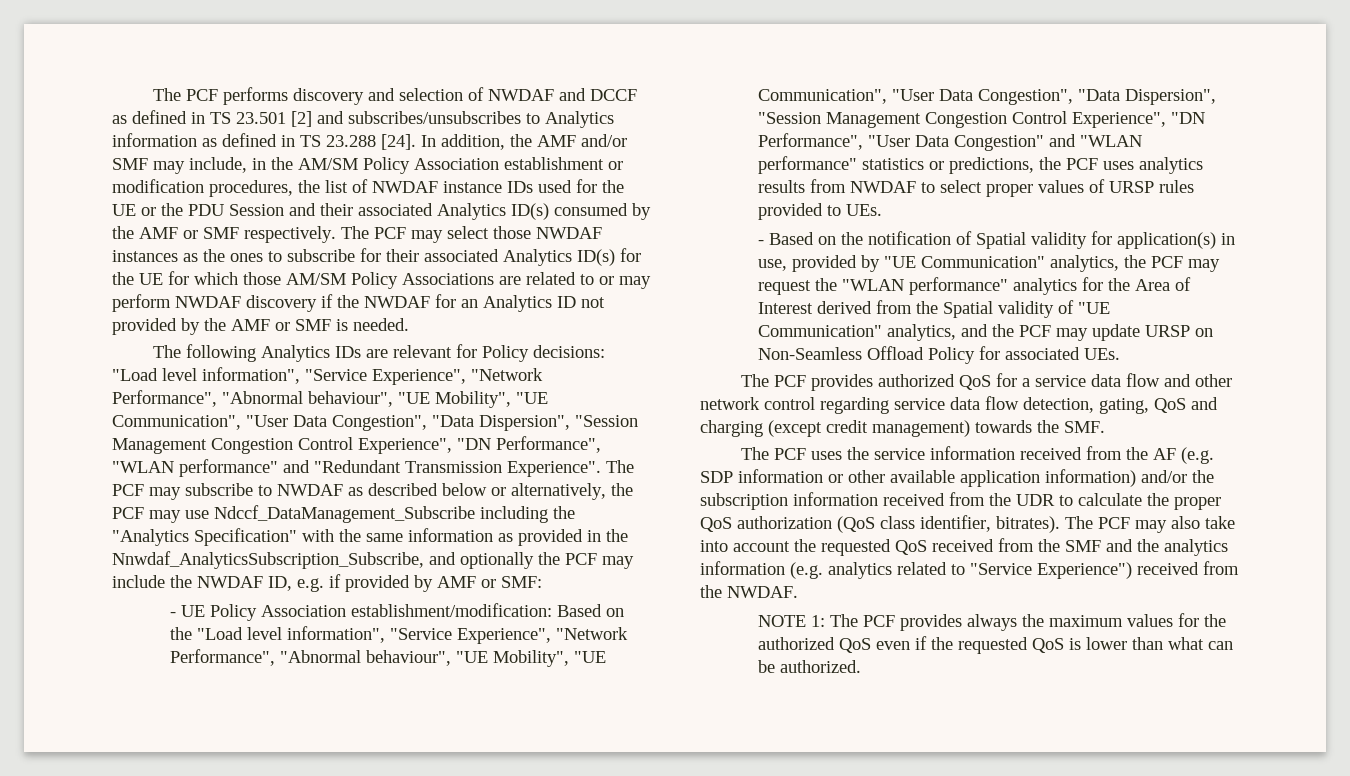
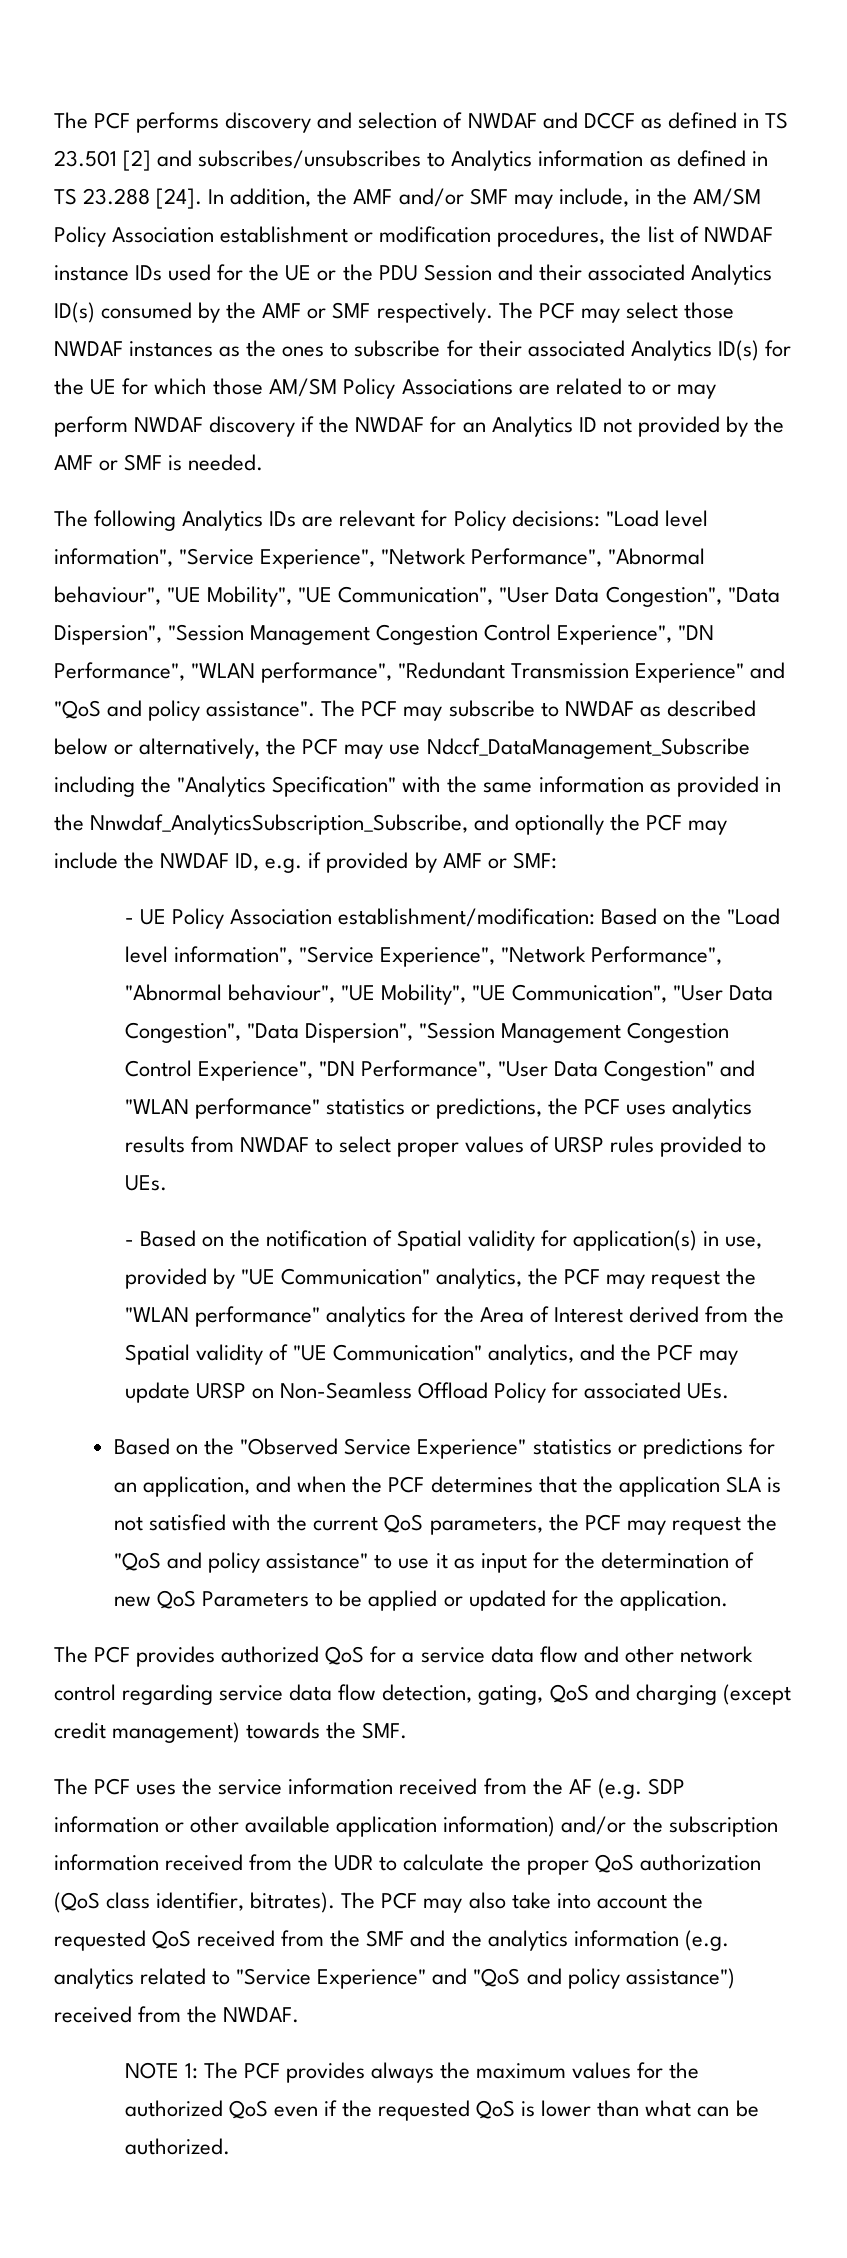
[179,459,601,477] performance" and "Redundant Transmission Experience". -> [261,662,786,683] [54,700,316,721] performance", "Redundant Transmission Experience" and "QoS and policy assistance".
(1120, 354) none -> [114,1438,775,1459] [114,1476,781,1497] [114,1514,777,1535] [114,1552,754,1573] [114,1590,728,1611] // Based on the "Observed Service Experience" statistics or predictions for an application, and when the PCF determines that the application SLA is not satisfied with the current QoS parameters, the PCF may request the "QoS and policy assistance" to use it as input for the determination of new QoS Parameters to be applied or updated for the application.
[1037,562,1132,579] Experience") -> [317,1968,735,1989] Experience" and "QoS and policy assistance")

